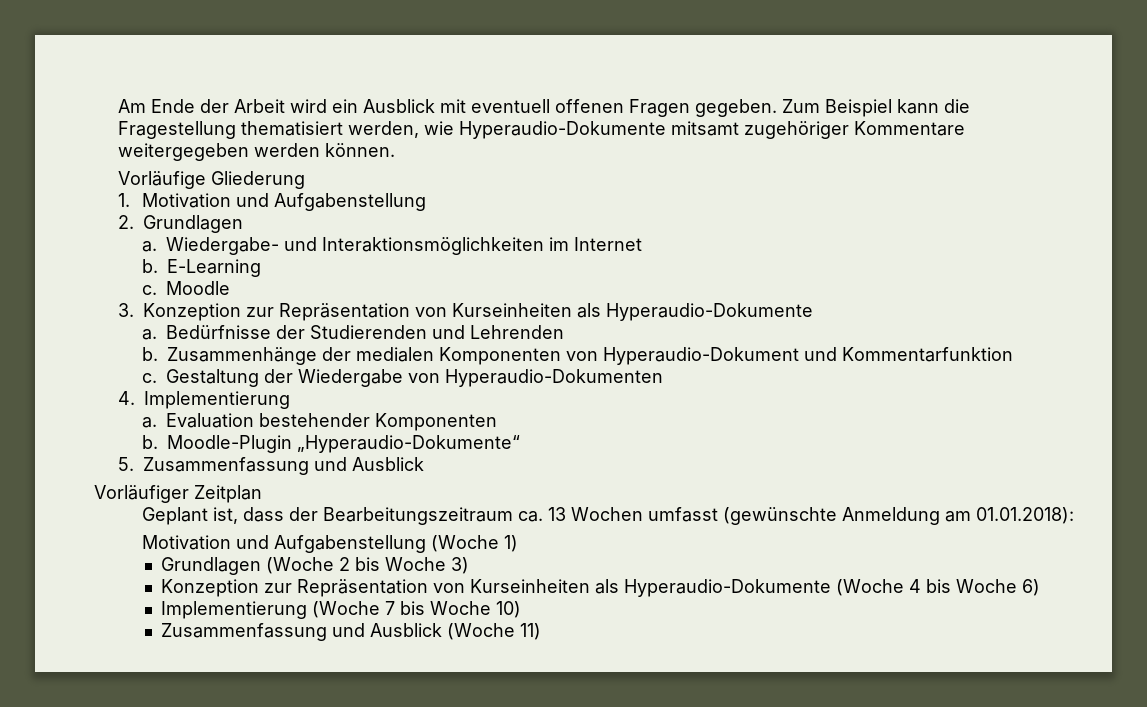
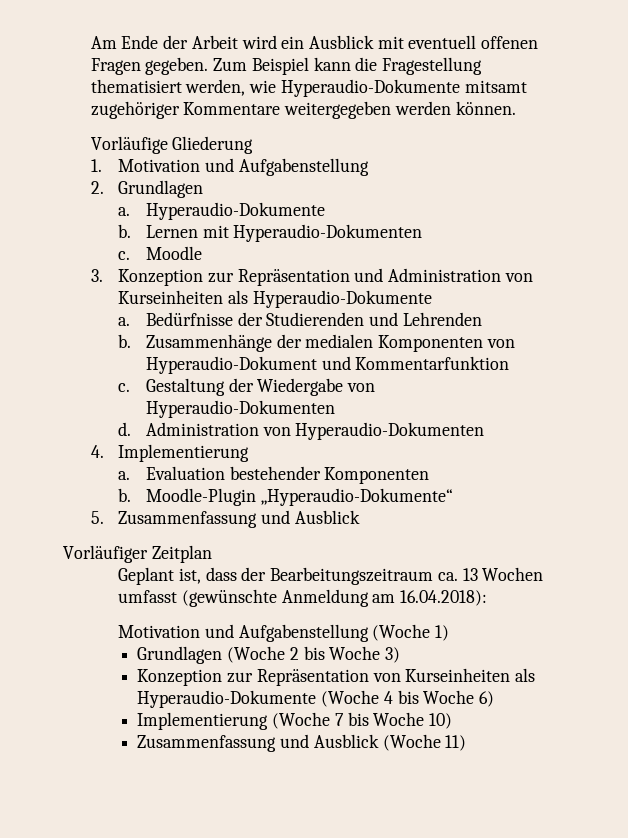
[165,237,642,255] [141,259,261,277] Wiedergabe- und Interaktionsmöglichkeiten im Internet // b. E-Learning -> [145,202,325,220] [118,224,423,242] Hyperaudio-Dokumente // b. Lernen mit Hyperaudio-Dokumenten
(410, 312) none -> [354,268,502,282] und Administration
(663, 378) none -> [118,422,485,440] // d. Administration von Hyperaudio-Dokumenten
[975,507,1074,524] 01.01.2018): -> [400,590,488,606] 16.04.2018):

